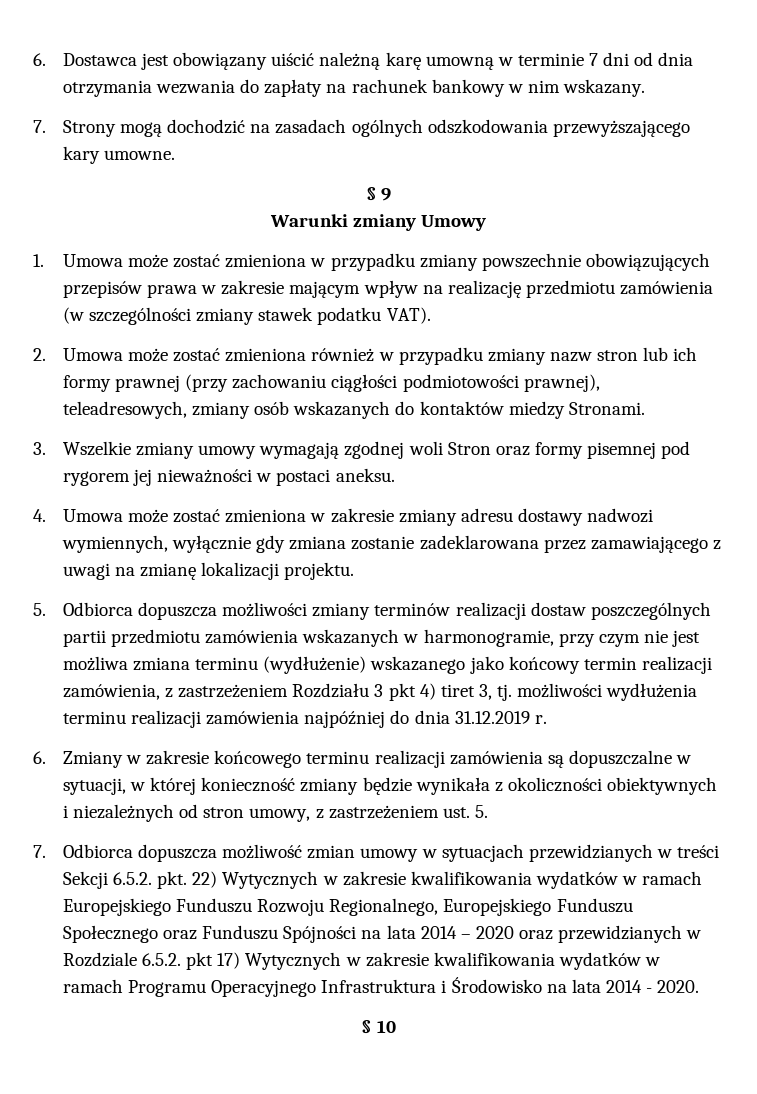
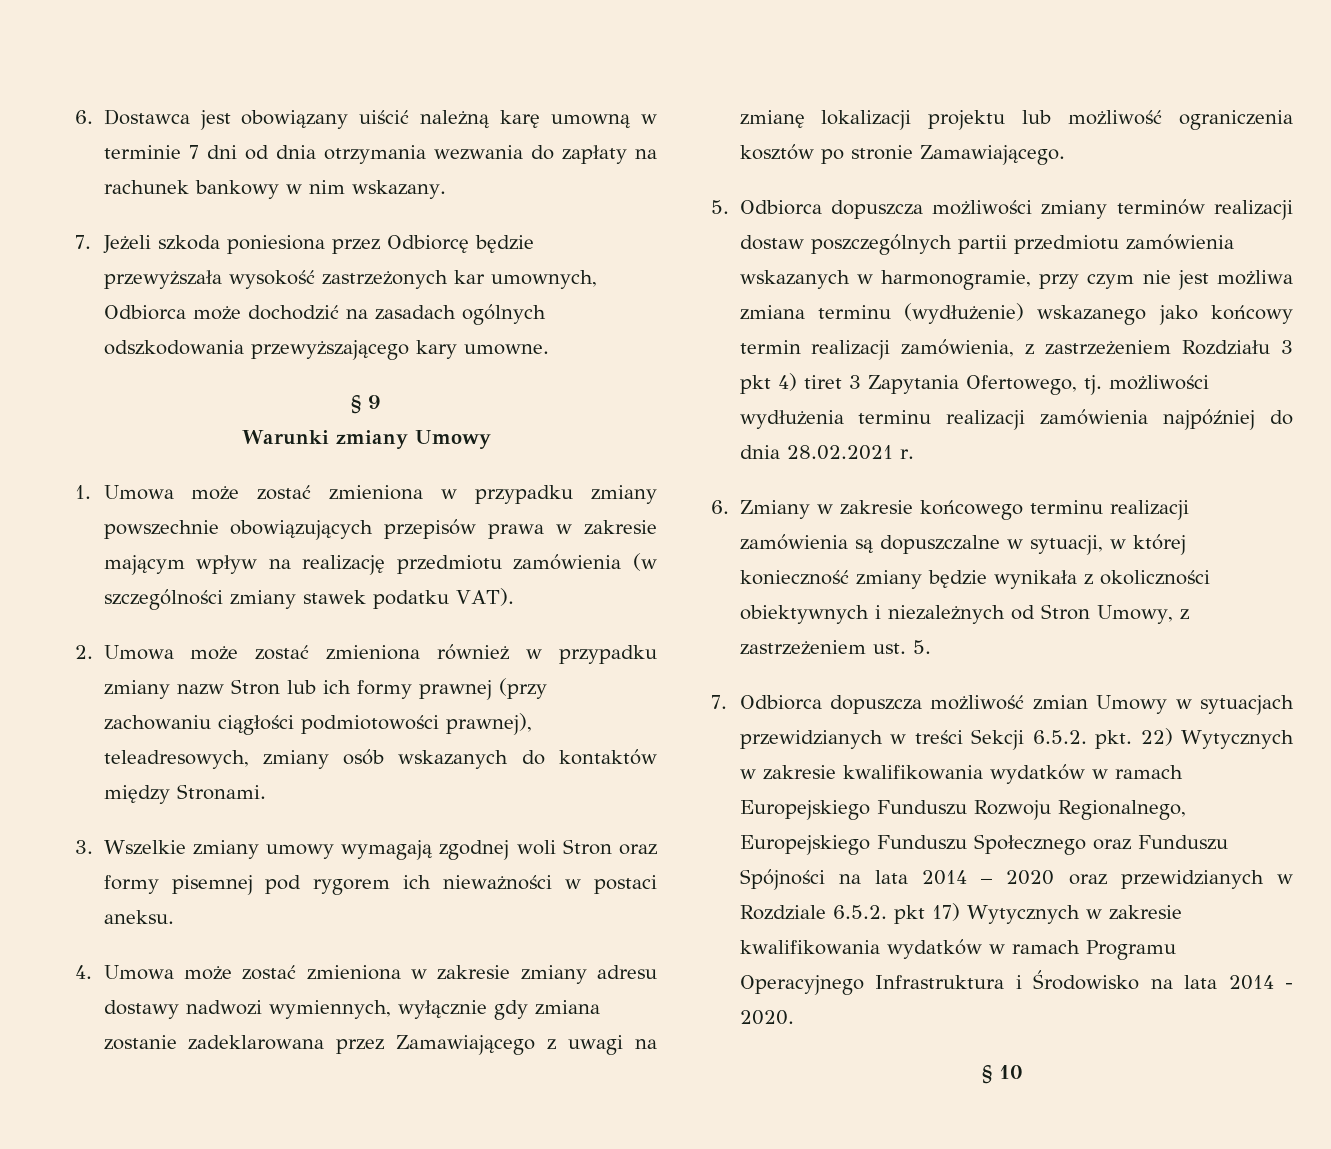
[62,120,162,137] Strony mogą -> [102,235,534,254] [103,270,597,289] [103,305,241,320] Jeżeli szkoda poniesiona przez Odbiorcę będzie przewyższała wysokość zastrzeżonych kar umownych, Odbiorca może
[597,350,639,361] stron -> [230,679,280,695] Stron
[508,401,565,419] miedzy -> [103,785,170,804] między
[132,469,152,486] jej -> [403,875,432,889] ich
[590,536,708,553] zamawiającego -> [396,1035,536,1055] Zamawiającego
[284,562,355,580] projektu. -> [928,110,1293,130] [739,144,1065,165] projektu lub możliwość ograniczenia kosztów po stronie Zamawiającego.
[478,684,492,700] 3, -> [848,375,1077,395] 3 Zapytania Ofertowego,
[454,711,530,724] 31.12.2019 -> [786,445,893,460] 28.02.2021
[203,807,311,822] stron umowy, -> [1040,604,1173,624] Stron Umowy,
[360,848,419,862] umowy -> [1096,695,1168,714] Umowy

